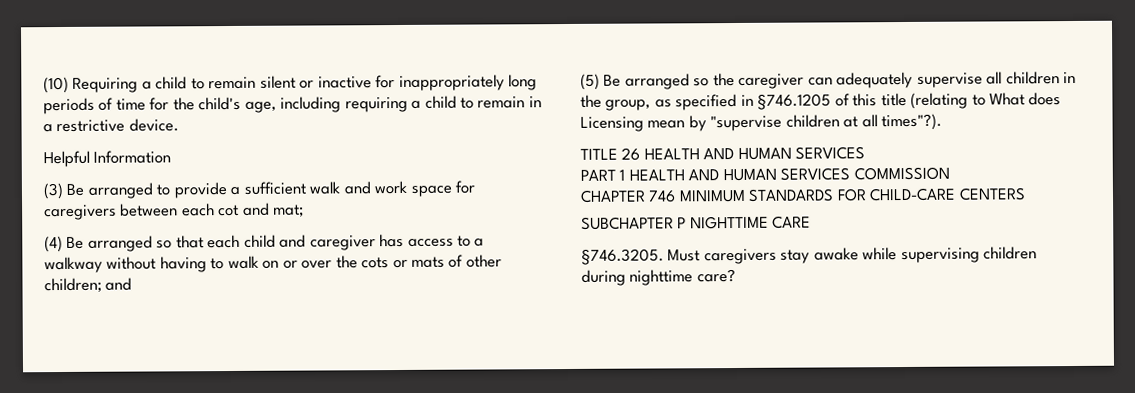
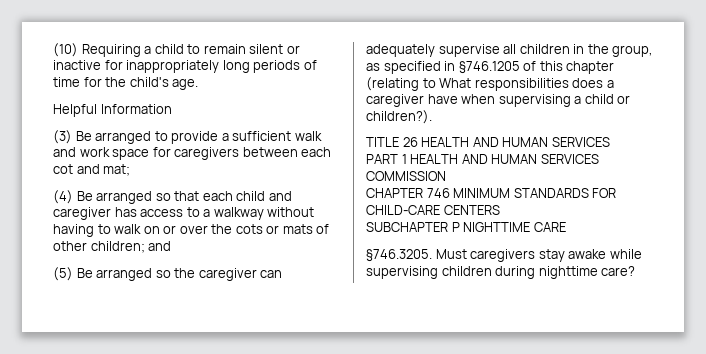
[244,95,542,113] [43,118,179,133] age, including requiring a child to remain in a restrictive device. -> [172,79,199,90] age.
[880,92,907,107] title -> [566,61,615,74] chapter
[1028,92,1062,106] [580,113,943,132] does Licensing mean by "supervise children at all times"?). -> [474,78,614,91] [366,94,631,107] [366,110,432,124] responsibilities does a caregiver have when supervising a child or children?).

